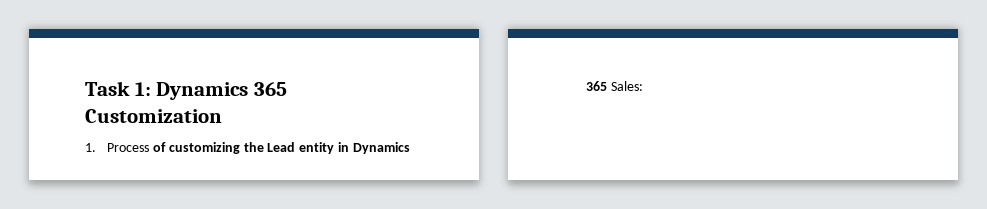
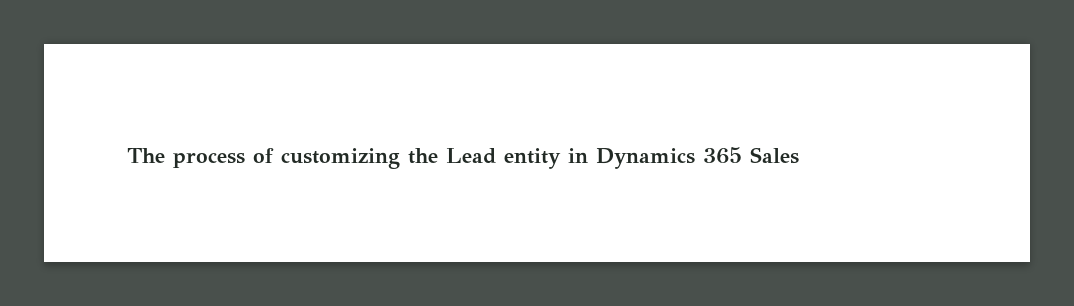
[85,81,288,100] [85,109,222,123] [85,143,150,152] Task 1: Dynamics 365 Customization // 1. Process -> [127,148,245,168] The process
[611,81,644,91] Sales: -> [750,147,799,164] Sales

